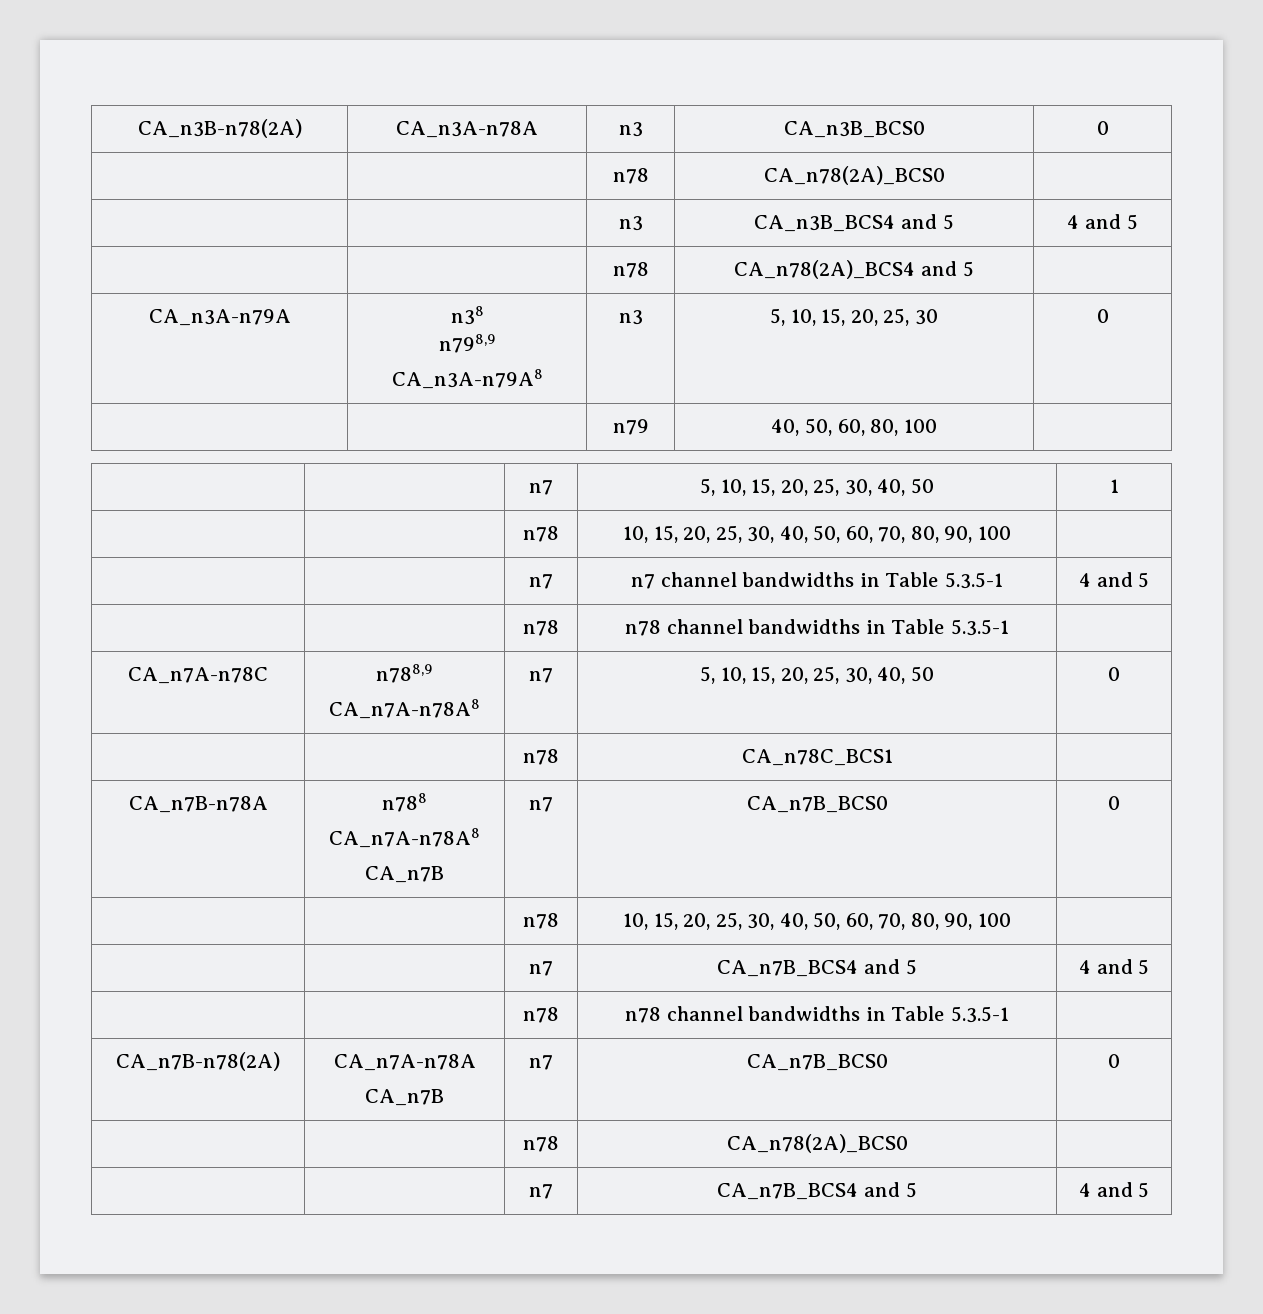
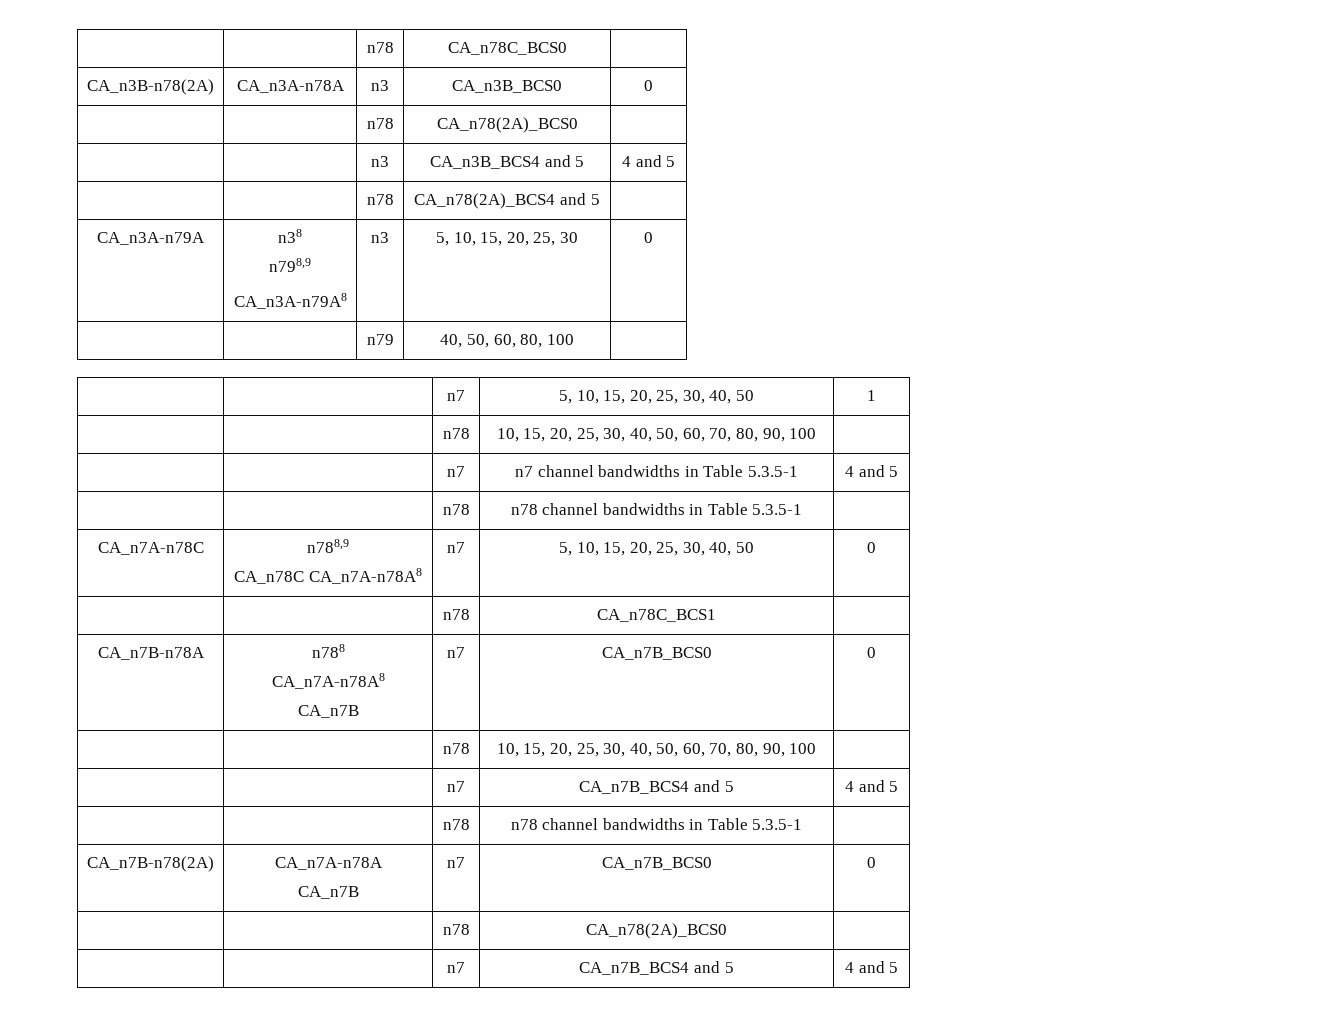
(137, 128) none -> [366,42,394,53] [447,42,567,55] | | n78 | CA_n78C_BCS0 | //
(433, 673) none -> [234,571,305,584] CA_n78C

